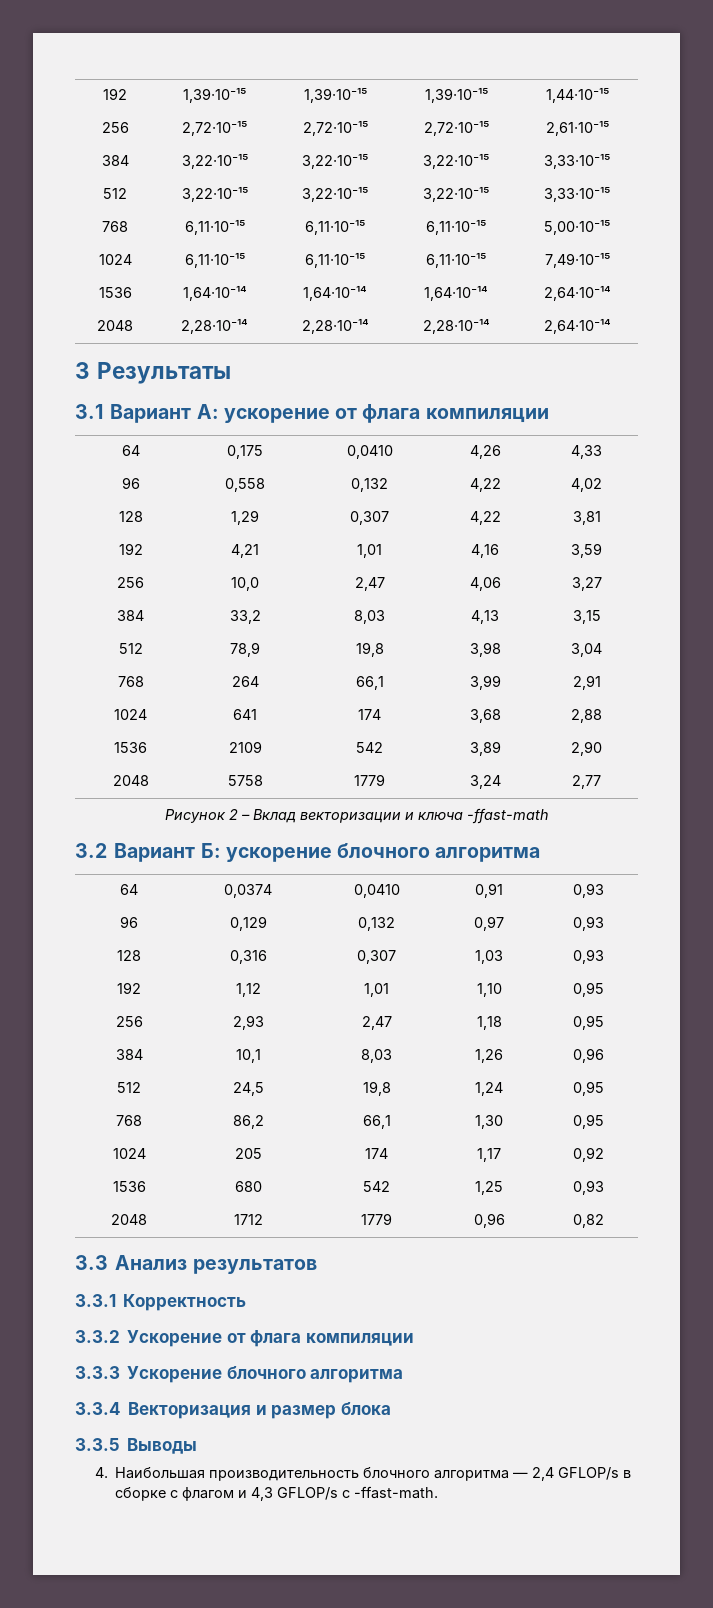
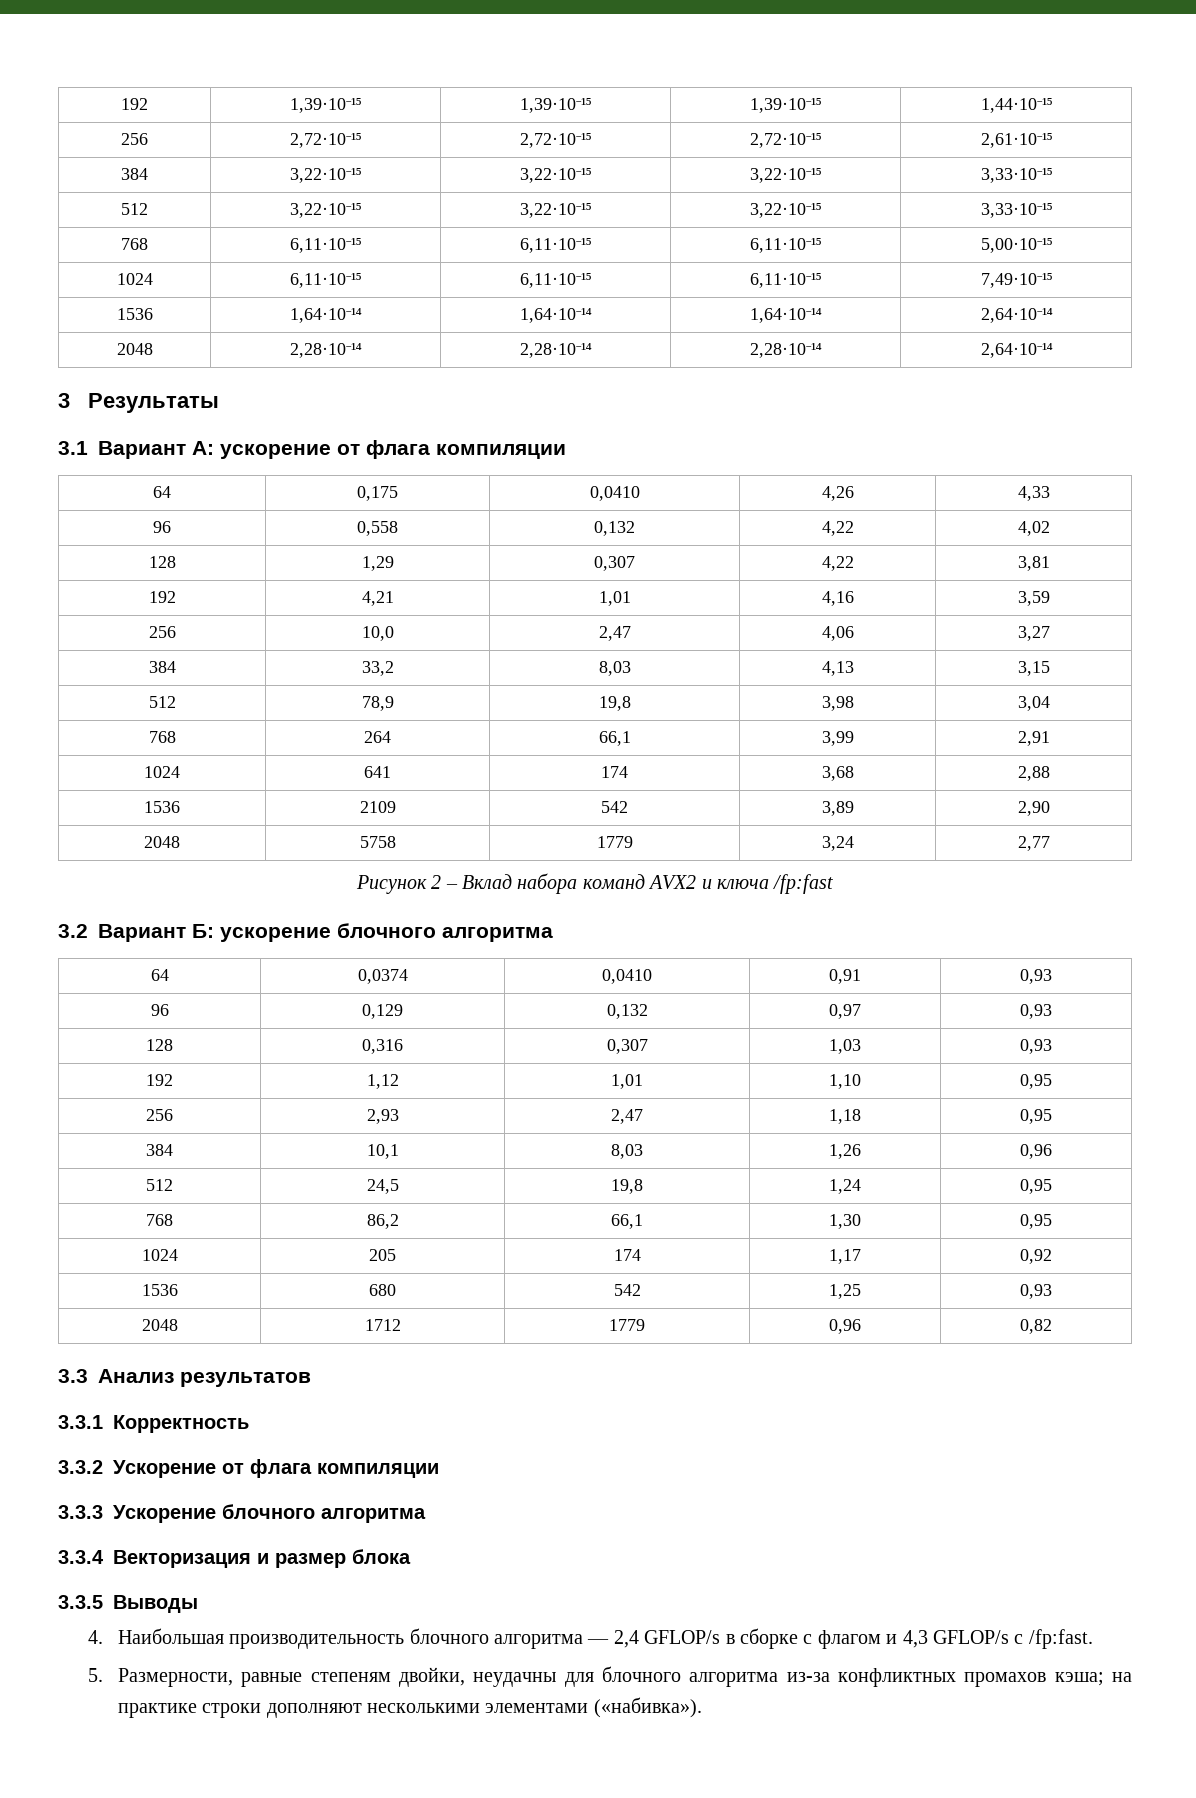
[299,812,401,823] векторизации -> [517,873,697,894] набора команд AVX2
[466,808,549,824] -ffast-math -> [773,874,834,894] /fp:fast
[354,1486,439,1499] -ffast-math. -> [1028,1629,1093,1649] [87,1666,1132,1687] [117,1697,702,1718] /fp:fast. // 5. Размерности, равные степеням двойки, неудачны для блочного алгоритма из-за конфликтных промахов кэша; на практике строки дополняют несколькими элементами («набивка»).

